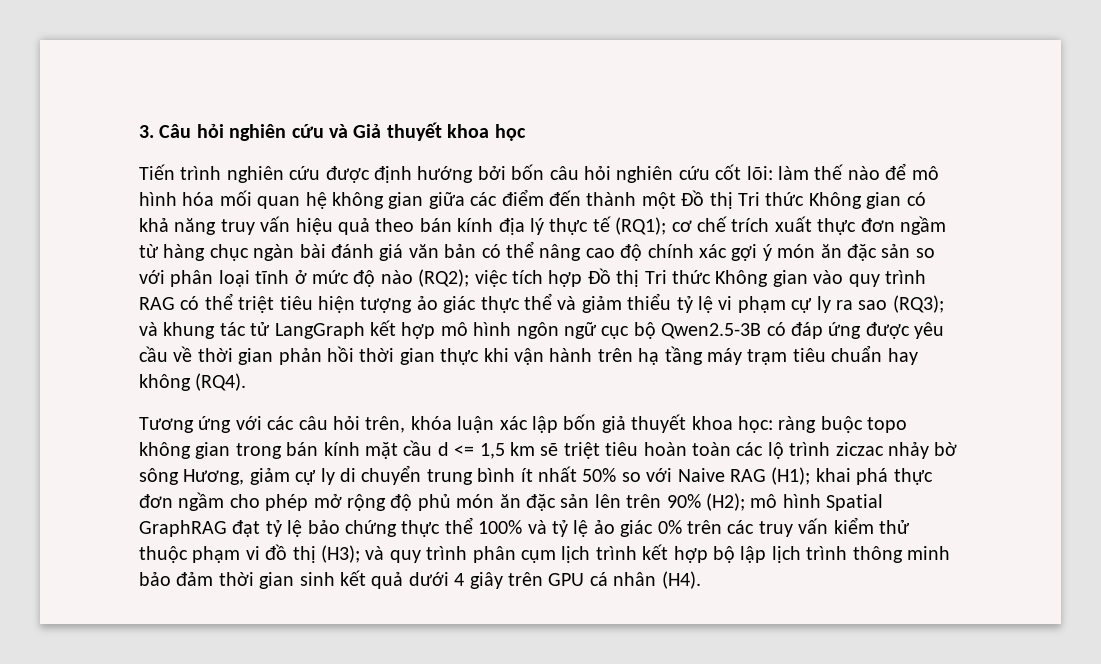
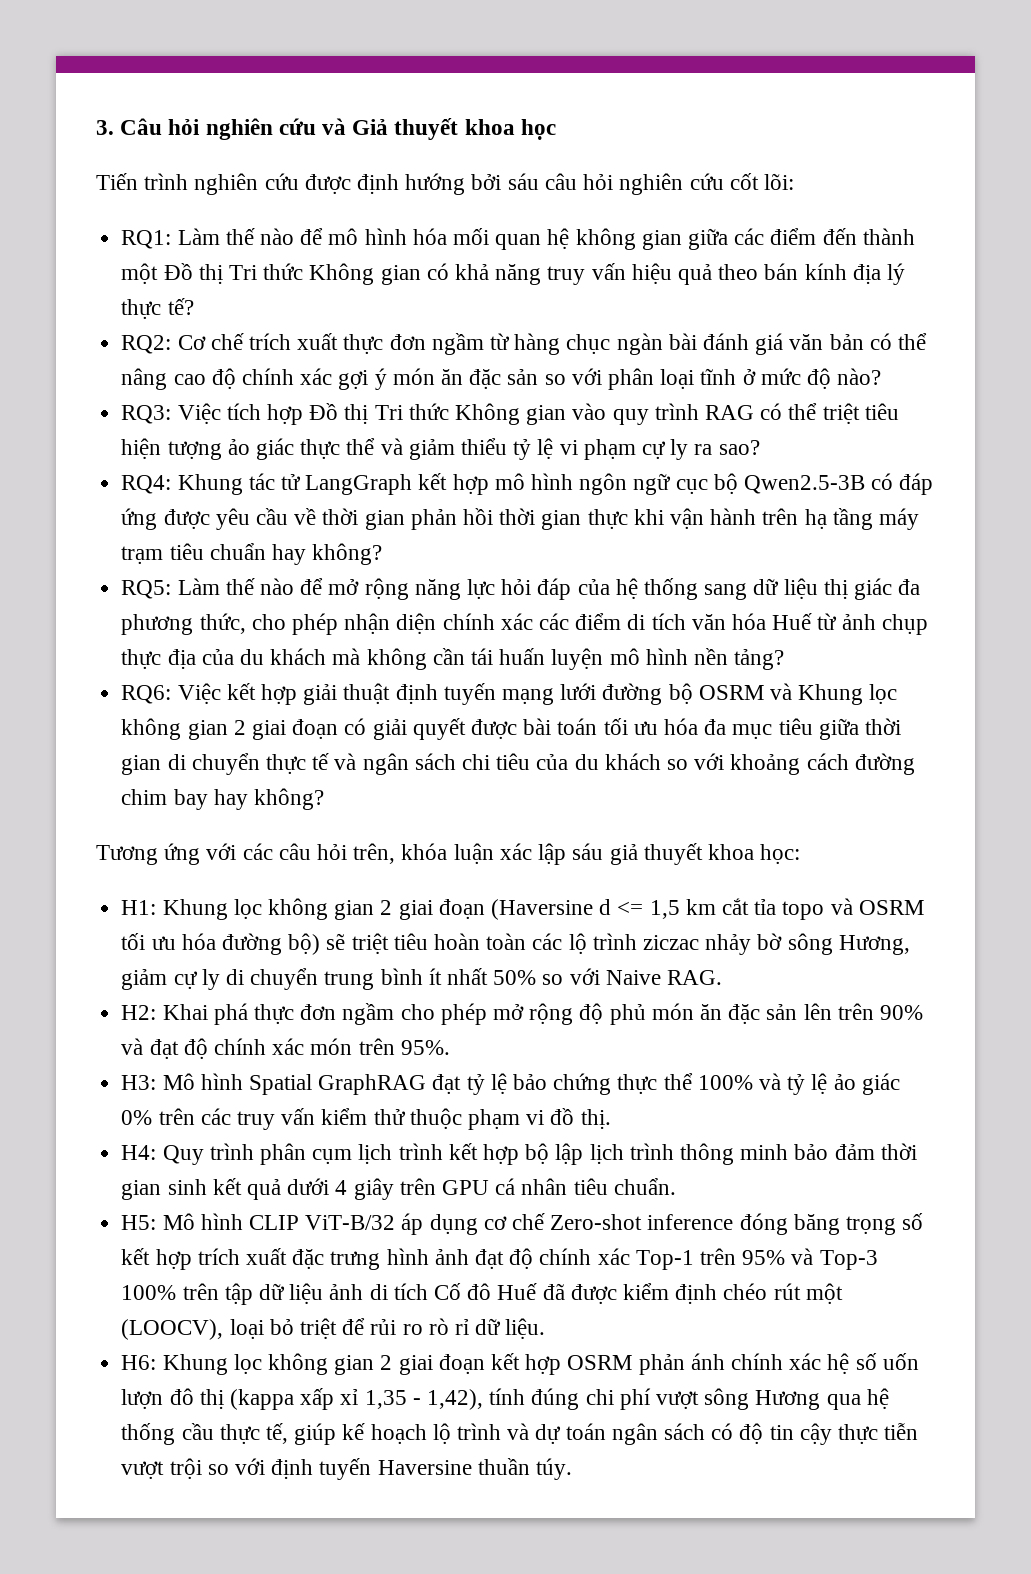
[511,164,545,180] bốn -> [507,173,539,190] sáu
[777,166,809,180] làm -> [121,228,220,249] // RQ1: Làm
[592,216,692,235] tế (RQ1); cơ -> [167,298,194,315] [121,335,206,354] tế? // RQ2: Cơ
[380,269,508,287] nào (RQ2); việc -> [837,368,882,385] [121,403,221,424] nào? // RQ3: Việc
[858,295,944,313] [139,322,216,339] sao (RQ3); và khung -> [718,440,760,455] [121,474,243,495] sao? // RQ4: Khung
[139,373,247,391] không (RQ4). -> [312,543,383,565] [121,578,921,600] [121,613,928,635] [121,648,785,670] [121,683,898,705] [121,718,902,740] [121,753,915,775] [121,788,324,810] không? // RQ5: Làm thế nào để mở rộng năng lực hỏi đáp của hệ thống sang dữ liệu thị giác đa phương thức, cho phép nhận diện chính xác các điểm di tích văn hóa Huế từ ảnh chụp thực địa của du khách mà không cần tái huấn luyện mô hình nền tảng? // RQ6: Việc kết hợp giải thuật định tuyến mạng lưới đường bộ OSRM và Khung lọc không gian 2 giai đoạn có giải quyết được bài toán tối ưu hóa đa mục tiêu giữa thời gian di chuyển thực tế và ngân sách chi tiêu của du khách so với khoảng cách đường chim bay hay không?
[563,414,597,430] bốn -> [572,843,604,860] sáu
[778,416,908,433] [139,440,535,459] ràng buộc topo không gian trong bán kính mặt cầu d <= 1,5 km -> [121,898,924,920] [121,933,321,955] // H1: Khung lọc không gian 2 giai đoạn (Haversine d <= 1,5 km cắt tỉa topo và OSRM tối ưu hóa đường bộ)
[729,467,851,485] RAG (H1); khai -> [667,970,723,985] [121,1004,208,1020] RAG. // H2: Khai
[705,493,778,511] (H2); mô -> [121,1038,450,1059] [121,1073,195,1090] và đạt độ chính xác món trên 95%. // H3: Mô
[292,545,421,563] thị (H3); và quy -> [580,1109,611,1129] [121,1145,204,1165] thị. // H4: Quy
[661,571,701,589] (H4). -> [573,1178,676,1195] [121,1213,924,1235] [121,1248,878,1270] [121,1283,843,1305] [121,1318,546,1340] [121,1353,919,1375] [121,1388,889,1410] [121,1423,919,1445] [121,1458,572,1480] tiêu chuẩn. // H5: Mô hình CLIP ViT-B/32 áp dụng cơ chế Zero-shot inference đóng băng trọng số kết hợp trích xuất đặc trưng hình ảnh đạt độ chính xác Top-1 trên 95% và Top-3 100% trên tập dữ liệu ảnh di tích Cố đô Huế đã được kiểm định chéo rút một (LOOCV), loại bỏ triệt để rủi ro rò rỉ dữ liệu. // H6: Khung lọc không gian 2 giai đoạn kết hợp OSRM phản ánh chính xác hệ số uốn lượn đô thị (kappa xấp xỉ 1,35 - 1,42), tính đúng chi phí vượt sông Hương qua hệ thống cầu thực tế, giúp kế hoạch lộ trình và dự toán ngân sách có độ tin cậy thực tiễn vượt trội so với định tuyến Haversine thuần túy.

